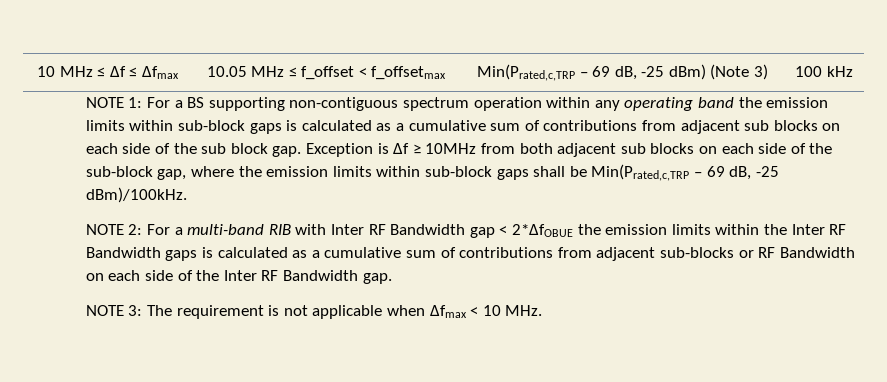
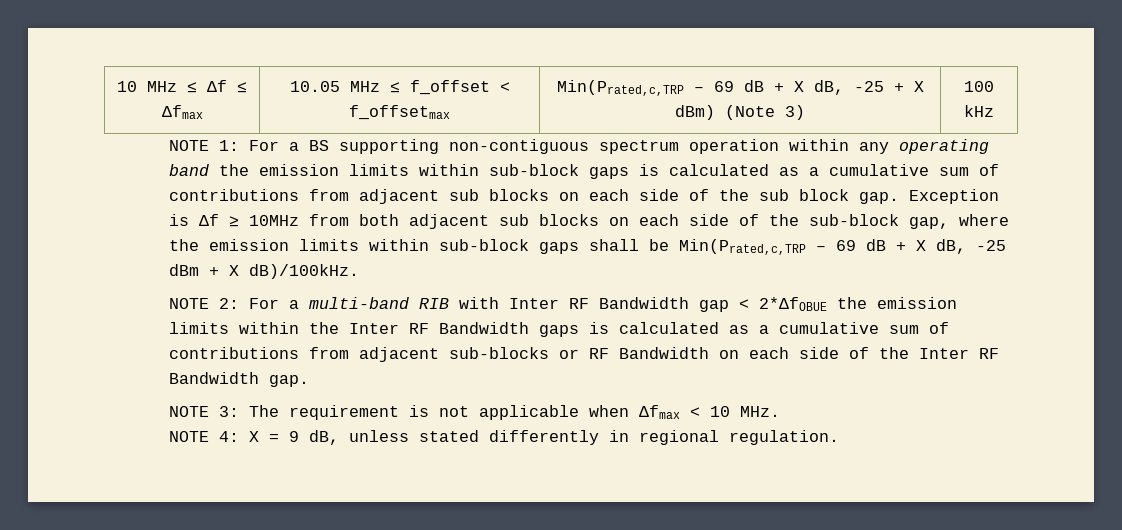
[614,66,665,80] dB, -25 -> [743,80,924,95] dB + X dB, -25 + X
[729,166,779,180] [85,187,187,203] dB, -25 dBm)/100kHz. -> [866,239,1007,254] [169,264,360,279] dB + X dB, -25 dBm + X dB)/100kHz.
(543, 310) none -> [169,430,840,445] // NOTE 4: X = 9 dB, unless stated differently in regional regulation.

